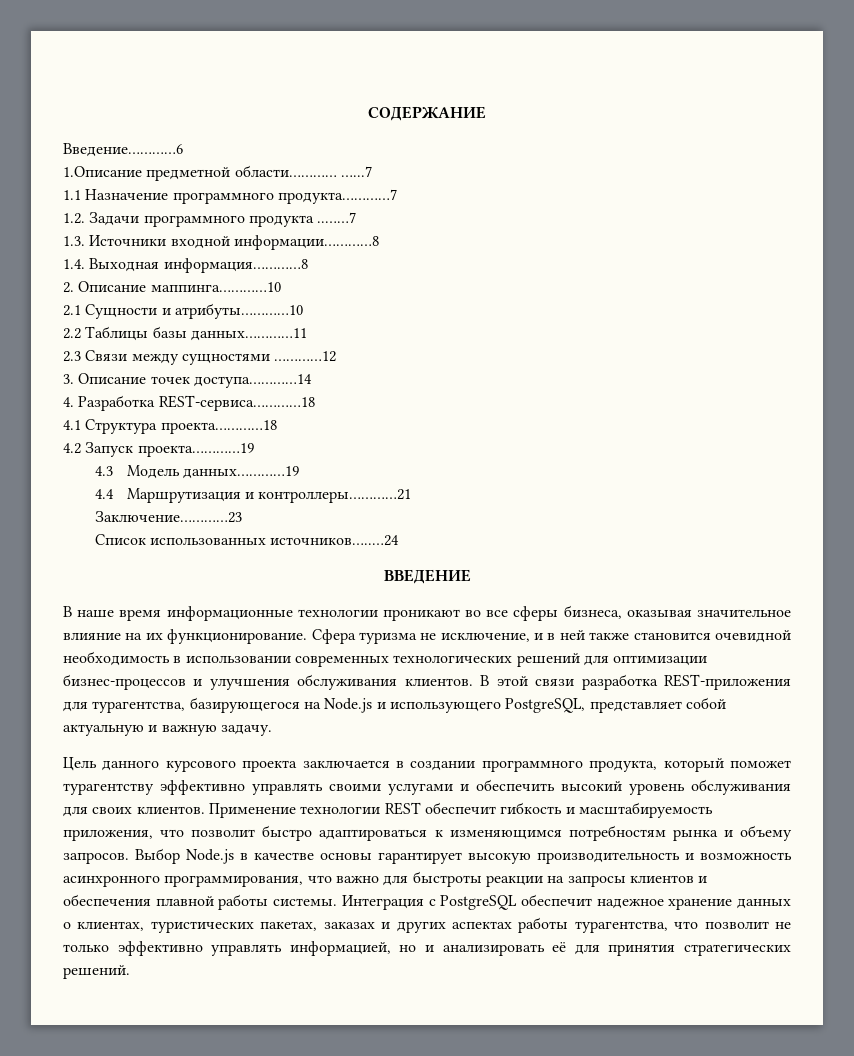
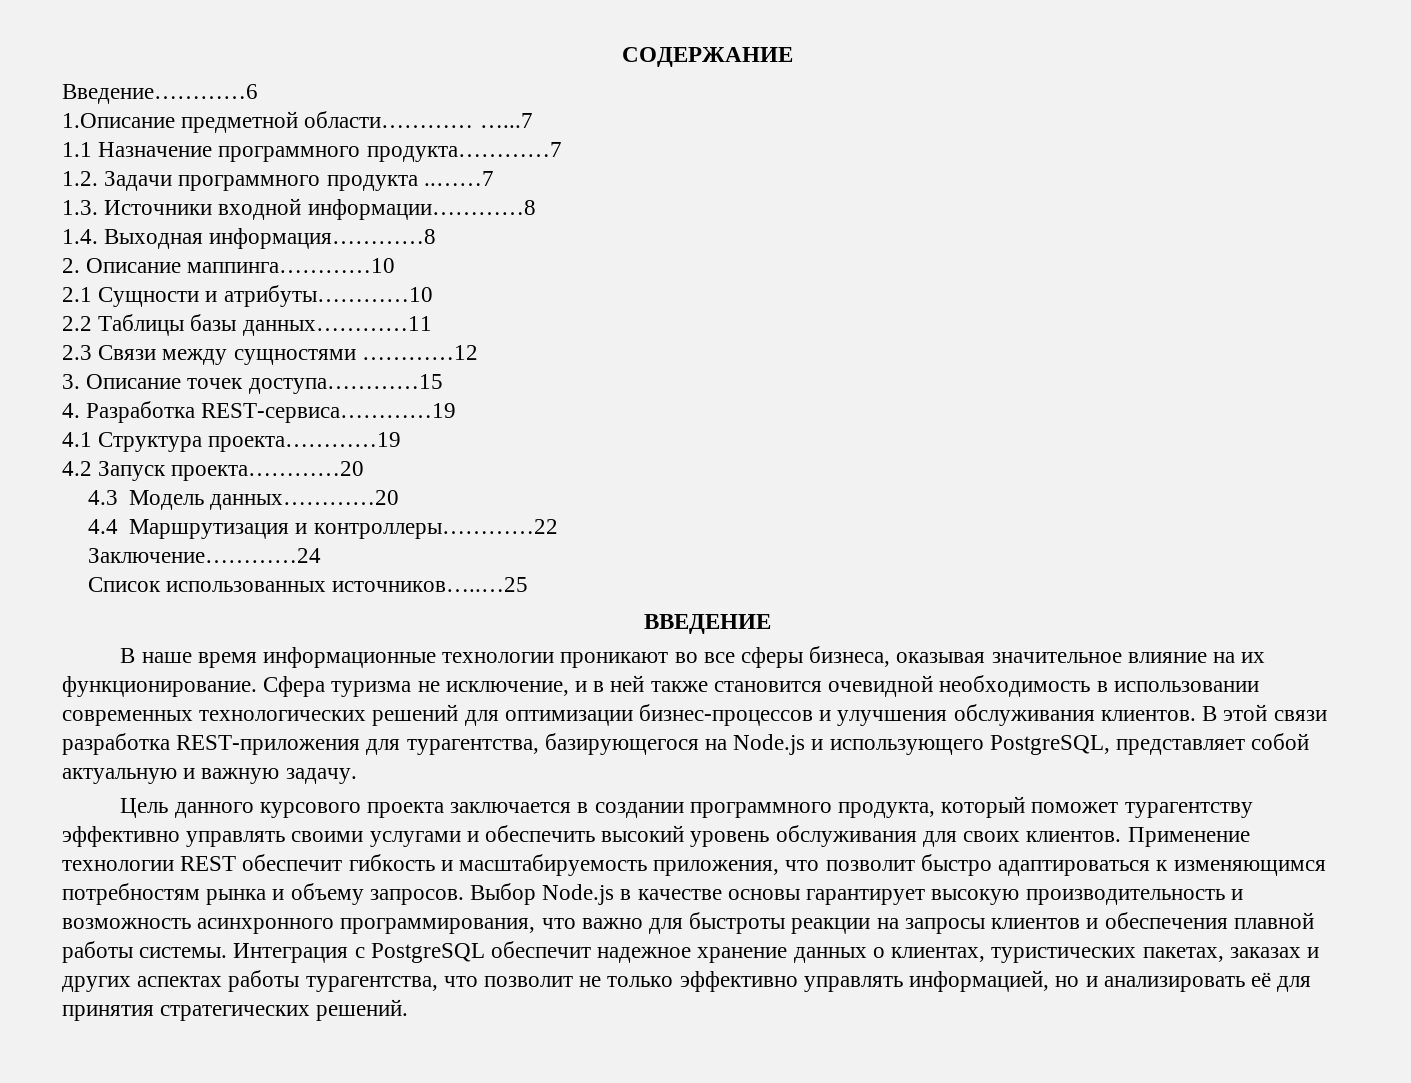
[193,374,312,388] доступа…………14 -> [248,374,443,394] доступа…………15
[158,395,315,411] REST-сервиса…………18 -> [201,403,457,423] REST-сервиса…………19
[160,420,277,434] проекта…………18 -> [208,432,402,452] проекта…………19
[137,443,254,457] проекта…………19 -> [171,461,365,481] проекта…………20
[182,466,299,479] данных…………19 -> [210,490,400,510] данных…………20
[258,489,412,503] [94,511,242,523] контроллеры…………21 // Заключение…………23 -> [313,519,558,539] [87,548,321,563] контроллеры…………22 // Заключение…………24
[270,535,400,546] источников…..…24 -> [332,577,529,592] источников…..…25

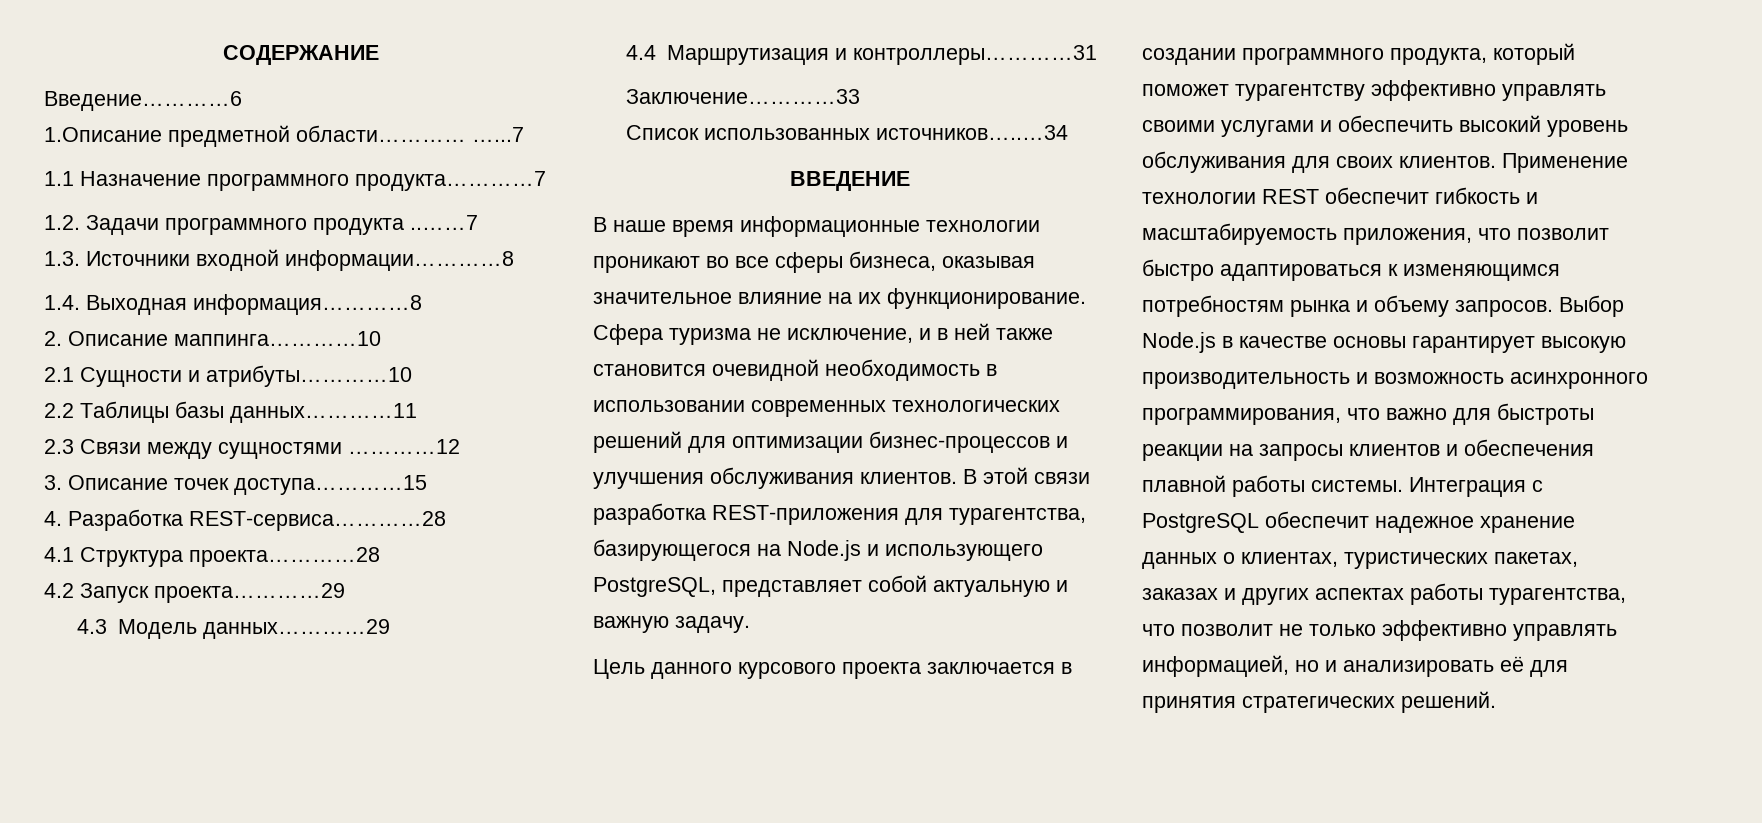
[201,403,457,423] REST-сервиса…………19 -> [189,511,446,531] REST-сервиса…………28
[208,432,402,452] проекта…………19 -> [189,547,380,567] проекта…………28
[171,461,365,481] проекта…………20 -> [154,583,345,603] проекта…………29
[210,490,400,510] данных…………20 -> [203,619,391,639] данных…………29
[313,519,558,539] [87,548,321,563] контроллеры…………22 // Заключение…………24 -> [853,45,1098,65] [626,89,861,104] контроллеры…………31 // Заключение…………33
[332,577,529,592] источников…..…25 -> [876,125,1069,140] источников…..…34

